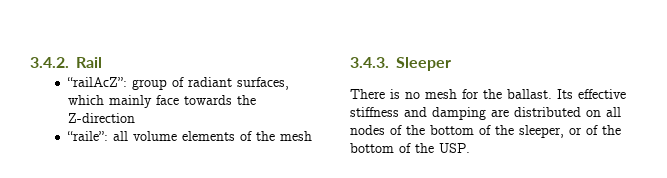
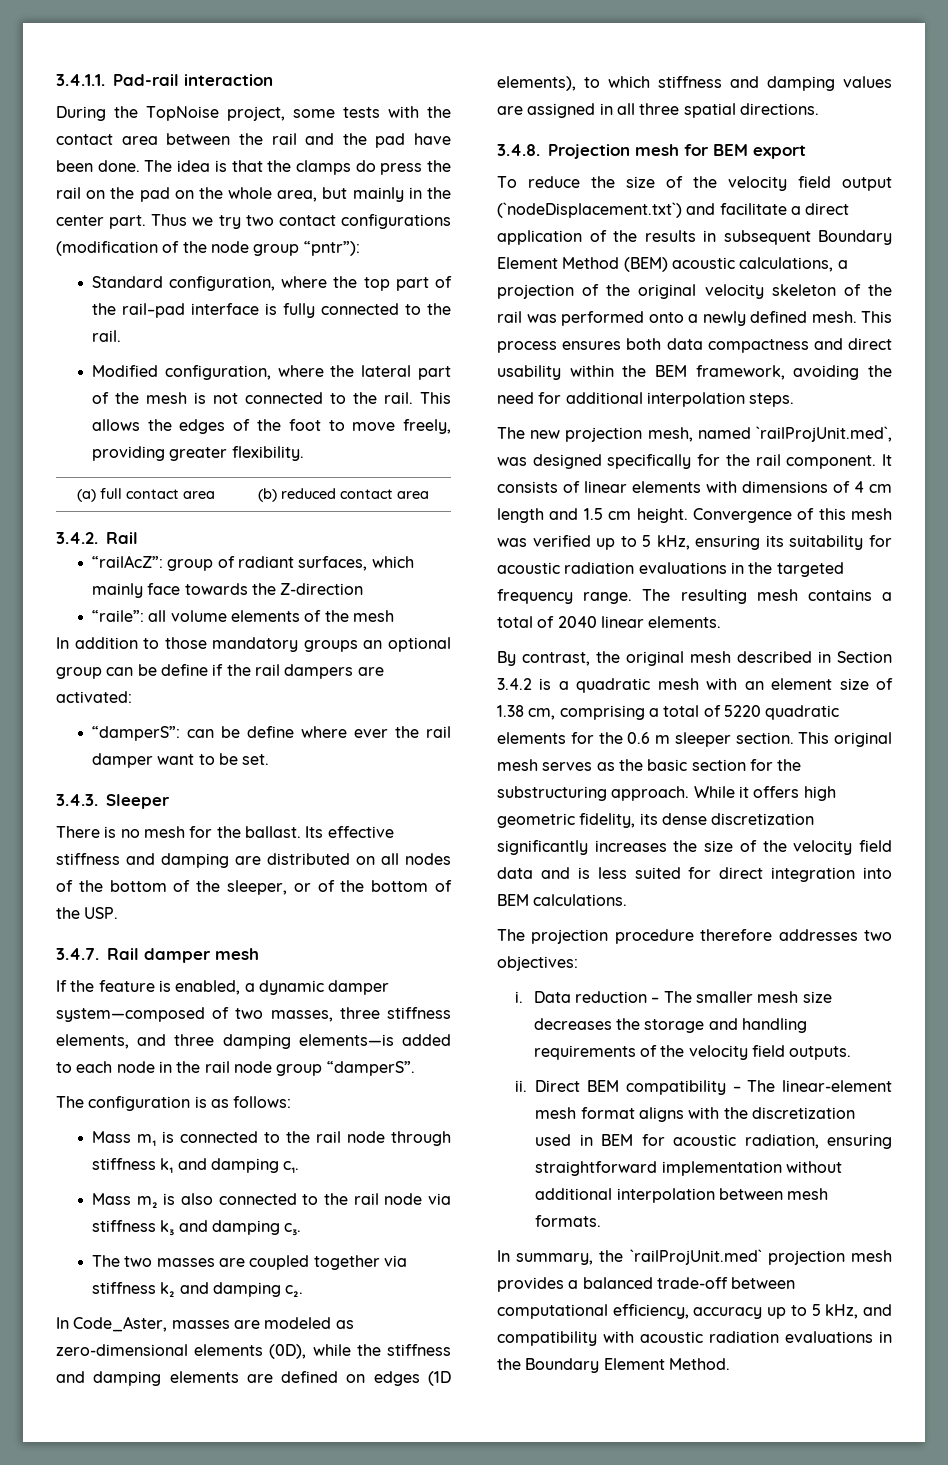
(30, 62) none -> [56,74,273,86] [56,106,451,121] [56,133,451,148] [56,160,451,175] [56,187,452,202] [56,214,451,229] [56,241,360,256] [91,276,452,291] [91,303,451,318] [91,330,121,342] [91,365,451,380] [91,392,451,404] [91,419,451,434] [91,446,304,461] [77,488,215,502] [257,488,429,502] 3.4.1.1. Pad-rail interaction // During the TopNoise project, some tests with the contact area between the rail and the pad have been done. The idea is that the clamps do press the rail on the pad on the whole area, but mainly in the center part. Thus we try two contact configurations (modification of the node group “pntr”): // Standard configuration, where the top part of the rail–pad interface is fully connected to the rail. // Modified configuration, where the lateral part of the mesh is not connected to the rail. This allows the edges of the foot to move freely, providing greater flexibility. // (a) full contact area | (b) reduced contact area //
(313, 136) none -> [56,637,451,652] [56,664,384,679] [56,691,132,703] [91,726,451,741] [91,753,270,768] // In addition to those mandatory groups an optional group can be define if the rail dampers are activated: // “damperS”: can be define where ever the rail damper want to be set.
(470, 148) none -> [56,948,259,963] [56,980,390,995] [56,1007,451,1022] [56,1034,452,1049] [56,1061,415,1076] [56,1096,292,1111] [91,1131,451,1147] [91,1158,300,1174] [91,1193,452,1208] [91,1220,302,1236] [91,1255,407,1270] [91,1282,304,1297] [56,1316,354,1332] [56,1344,451,1359] [56,1371,451,1386] [497,76,892,91] [497,103,819,118] [497,144,806,159] [497,176,892,191] [497,202,850,218] [497,230,892,245] [497,257,848,272] [497,284,892,299] [497,311,892,326] [497,338,892,353] [497,365,893,380] [497,392,795,407] [497,426,892,442] [497,454,892,469] [497,481,892,493] [497,508,892,523] [497,535,892,550] [497,562,844,577] [497,589,893,604] [497,616,722,628] [497,651,892,666] [497,678,893,693] [497,705,840,720] [497,732,892,747] [497,759,802,771] [497,786,836,801] [497,813,815,828] [497,840,892,855] [497,867,892,882] [497,894,628,906] [497,929,893,944] [497,956,578,971] [515,991,832,1003] [533,1018,808,1033] [533,1045,852,1060] [515,1080,892,1095] [535,1107,855,1122] [535,1134,892,1149] [535,1161,843,1176] [535,1188,829,1203] [535,1215,602,1227] [497,1249,892,1265] [497,1277,796,1292] [497,1304,892,1319] [497,1331,892,1346] [497,1358,730,1373] // 3.4.7. Rail damper mesh // If the feature is enabled, a dynamic damper system—composed of two masses, three stiffness elements, and three damping elements—is added to each node in the rail node group “damperS”. // The configuration is as follows: // Mass m₁ is connected to the rail node through stiffness k₁ and damping c₁. // Mass m₂ is also connected to the rail node via stiffness k₃ and damping c₃. // The two masses are coupled together via stiffness k₂ and damping c₂. // In Code_Aster, masses are modeled as zero-dimensional elements (0D), while the stiffness and damping elements are defined on edges (1D elements), to which stiffness and damping values are assigned in all three spatial directions. // 3.4.8. Projection mesh for BEM export // To reduce the size of the velocity field output (`nodeDisplacement.txt`) and facilitate a direct application of the results in subsequent Boundary Element Method (BEM) acoustic calculations, a projection of the original velocity skeleton of the rail was performed onto a newly defined mesh. This process ensures both data compactness and direct usability within the BEM framework, avoiding the need for additional interpolation steps. // The new projection mesh, named `railProjUnit.med`, was designed specifically for the rail component. It consists of linear elements with dimensions of 4 cm length and 1.5 cm height. Convergence of this mesh was verified up to 5 kHz, ensuring its suitability for acoustic radiation evaluations in the targeted frequency range. The resulting mesh contains a total of 2040 linear elements. // By contrast, the original mesh described in Section 3.4.2 is a quadratic mesh with an element size of 1.38 cm, comprising a total of 5220 quadratic elements for the 0.6 m sleeper section. This original mesh serves as the basic section for the substructuring approach. While it offers high geometric fidelity, its dense discretization significantly increases the size of the velocity field data and is less suited for direct integration into BEM calculations. // The projection procedure therefore addresses two objectives: // i. Data reduction – The smaller mesh size decreases the storage and handling requirements of the velocity field outputs. // ii. Direct BEM compatibility – The linear-element mesh format aligns with the discretization used in BEM for acoustic radiation, ensuring straightforward implementation without additional interpolation between mesh formats. // In summary, the `railProjUnit.med` projection mesh provides a balanced trade-off between computational efficiency, accuracy up to 5 kHz, and compatibility with acoustic radiation evaluations in the Boundary Element Method.

